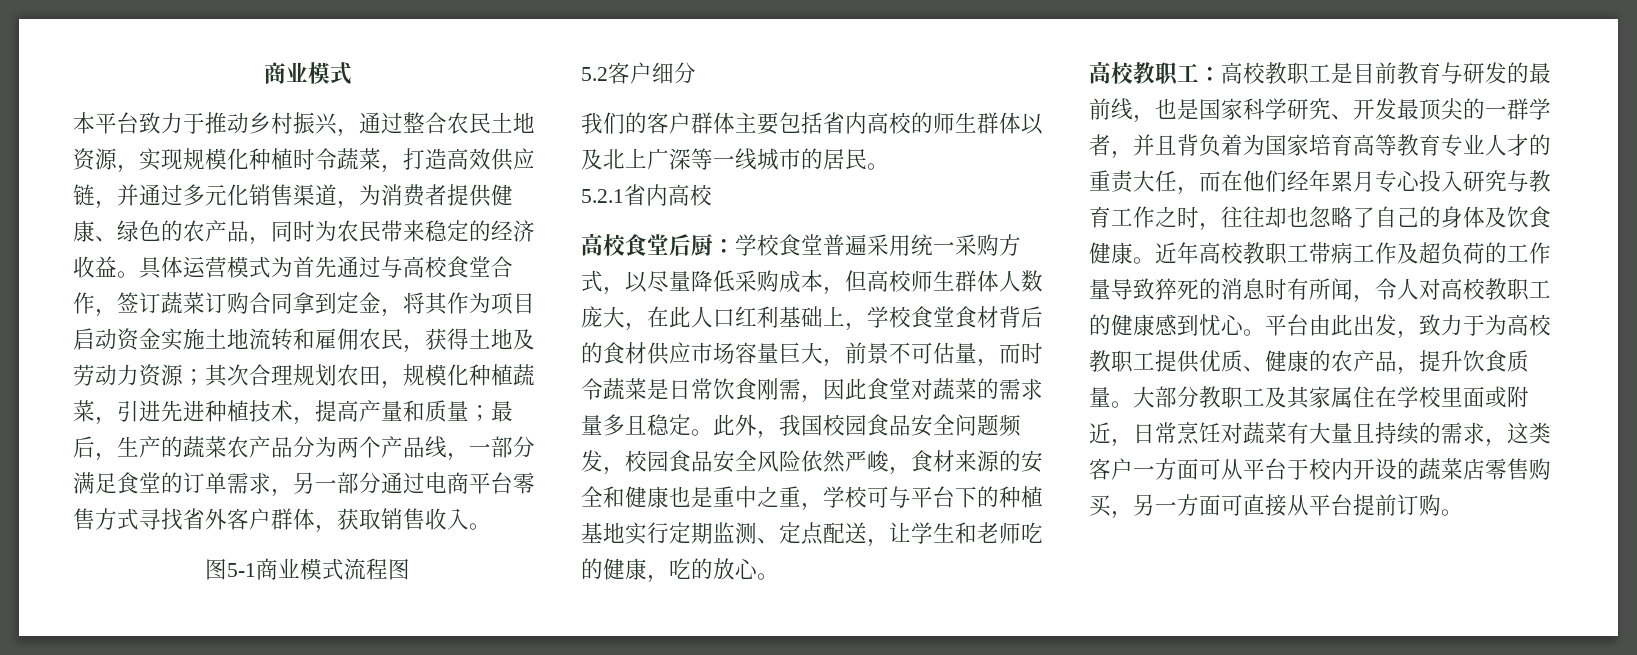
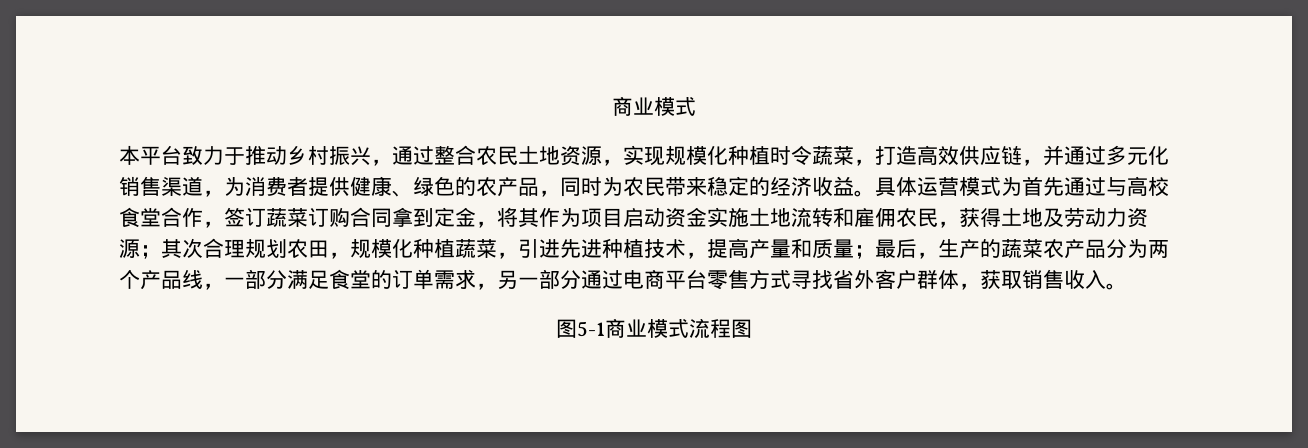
[581,62,696,84] [581,112,1043,135] [581,148,889,170] [581,184,712,206] [581,233,1021,256] [581,270,1043,295] [581,306,1043,331] [581,342,1043,367] [581,378,1043,403] [581,414,1021,439] [581,450,1043,475] [581,486,1043,511] [581,522,1043,547] [581,558,779,583] [1089,61,1551,86] [1089,98,1551,123] [1089,134,1551,159] [1089,170,1551,195] [1089,206,1551,231] [1089,242,1551,265] [1089,278,1551,303] [1089,314,1551,339] [1089,350,1529,375] [1089,386,1529,409] [1089,422,1551,447] [1089,458,1551,480] [1089,494,1463,519] // 5.2客户细分 // 我们的客户群体主要包括省内高校的师生群体以及北上广深等一线城市的居民。 // 5.2.1省内高校 // 高校食堂后厨：学校食堂普遍采用统一采购方式，以尽量降低采购成本，但高校师生群体人数庞大，在此人口红利基础上，学校食堂食材背后的食材供应市场容量巨大，前景不可估量，而时令蔬菜是日常饮食刚需，因此食堂对蔬菜的需求量多且稳定。此外，我国校园食品安全问题频发，校园食品安全风险依然严峻，食材来源的安全和健康也是重中之重，学校可与平台下的种植基地实行定期监测、定点配送，让学生和老师吃的健康，吃的放心。 // 高校教职工：高校教职工是目前教育与研发的最前线，也是国家科学研究、开发最顶尖的一群学者，并且背负着为国家培育高等教育专业人才的重责大任，而在他们经年累月专心投入研究与教育工作之时，往往却也忽略了自己的身体及饮食健康。近年高校教职工带病工作及超负荷的工作量导致猝死的消息时有所闻，令人对高校教职工的健康感到忧心。平台由此出发，致力于为高校教职工提供优质、健康的农产品，提升饮食质量。大部分教职工及其家属住在学校里面或附近，日常烹饪对蔬菜有大量且持续的需求，这类客户一方面可从平台于校内开设的蔬菜店零售购买，另一方面可直接从平台提前订购。 -> (752, 328) none

